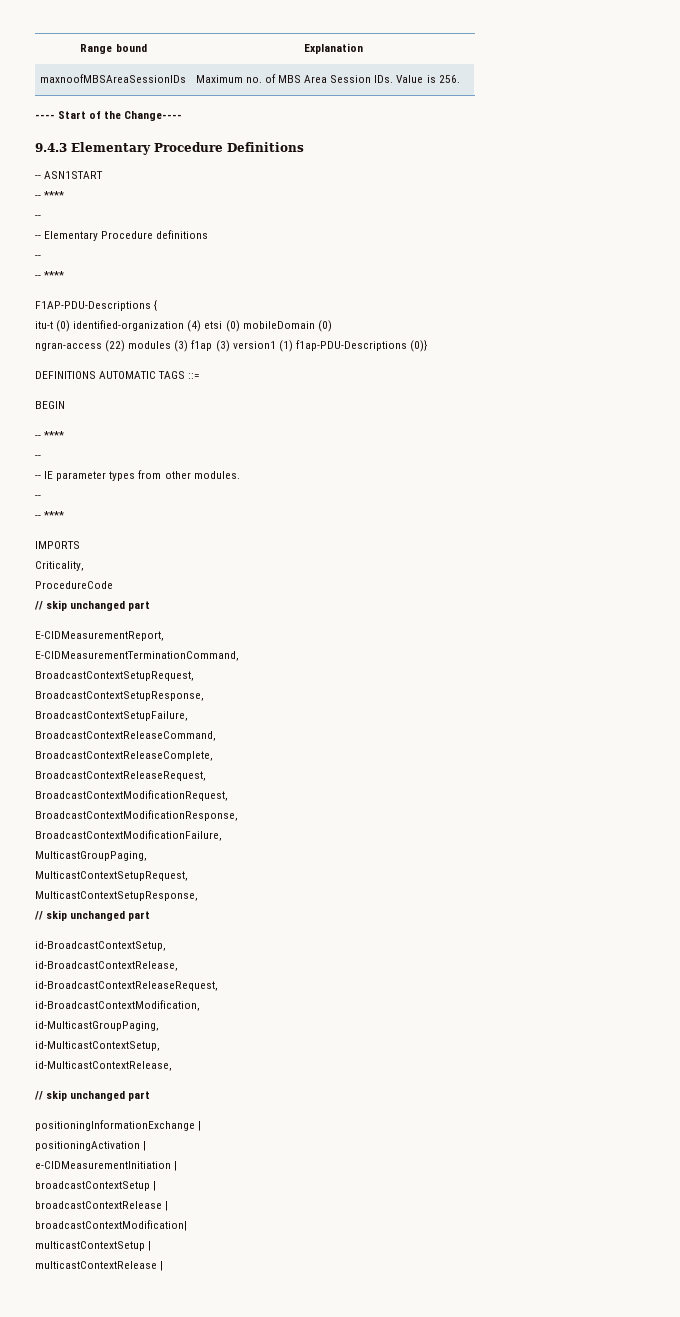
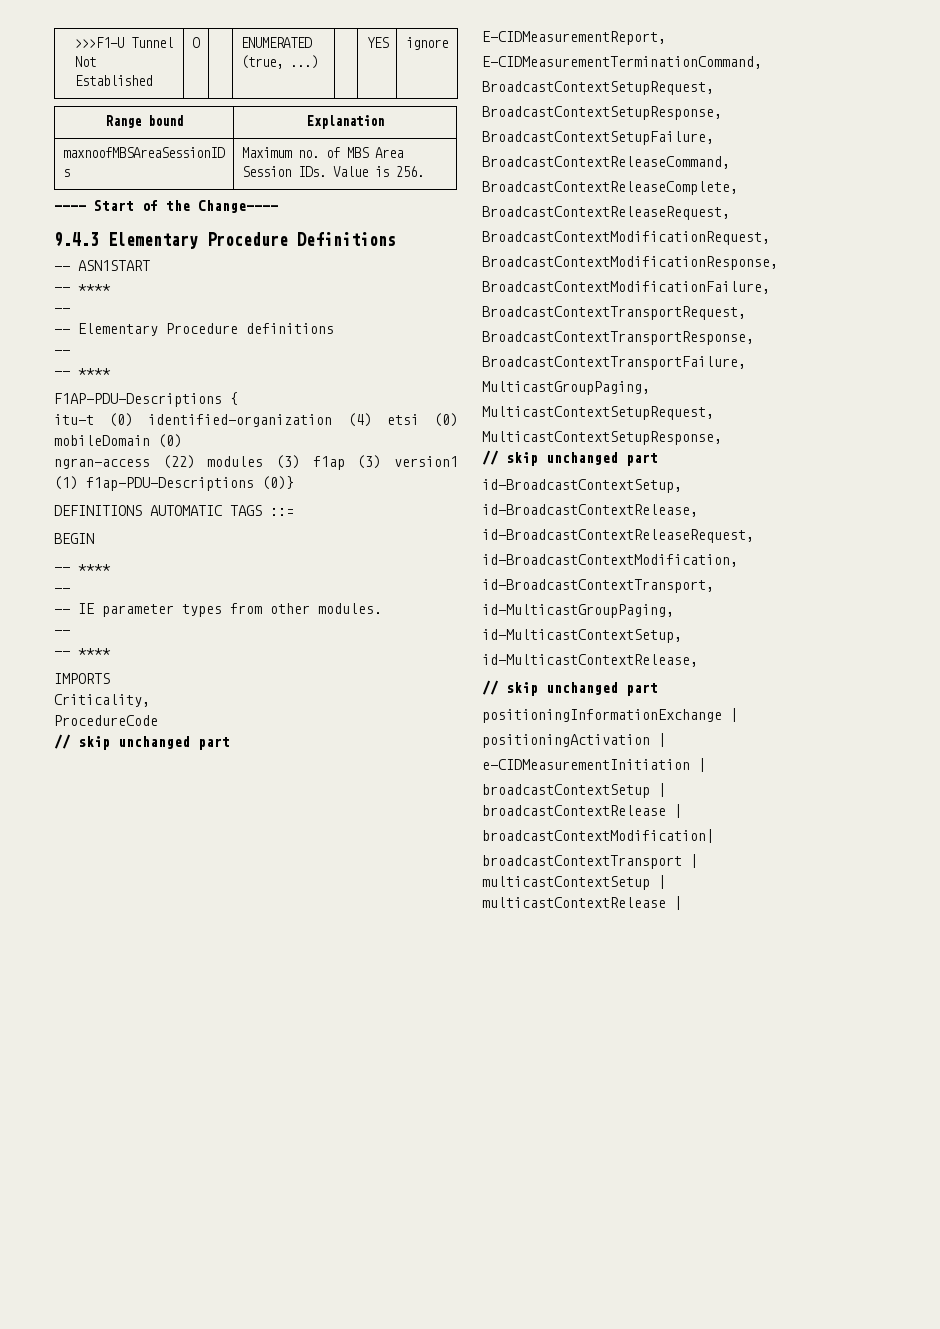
(80, 49) none -> [74,37,173,48] [74,56,96,67] [74,75,152,86] [191,37,200,48] [240,37,312,48] [240,55,318,69] [366,37,389,48] [406,37,448,50] >>>F1-U Tunnel Not Established | O | | ENUMERATED (true, ...) | | YES | ignore //
(222, 835) none -> [482,306,746,320] [482,331,754,345] [482,356,746,370] // BroadcastContextTransportRequest, // BroadcastContextTransportResponse, // BroadcastContextTransportFailure,
(200, 1005) none -> [482,579,714,593] // id-BroadcastContextTransport,
(187, 1225) none -> [482,854,698,869] // broadcastContextTransport |

